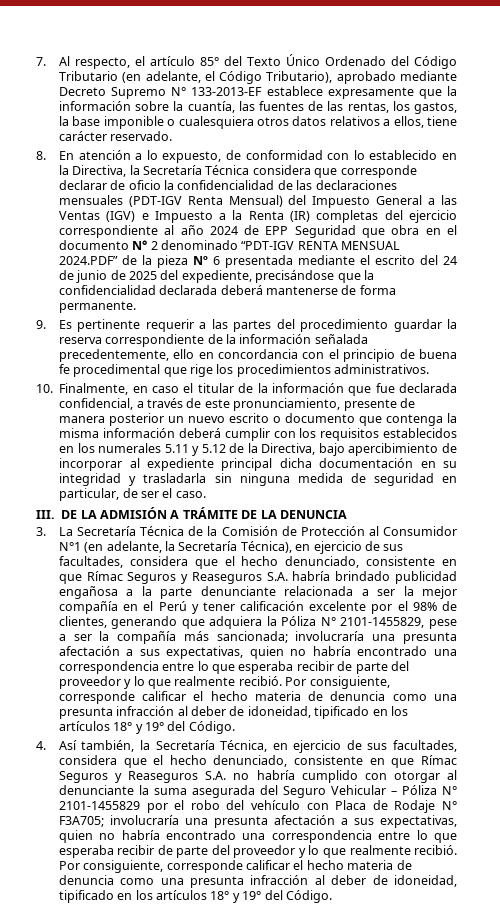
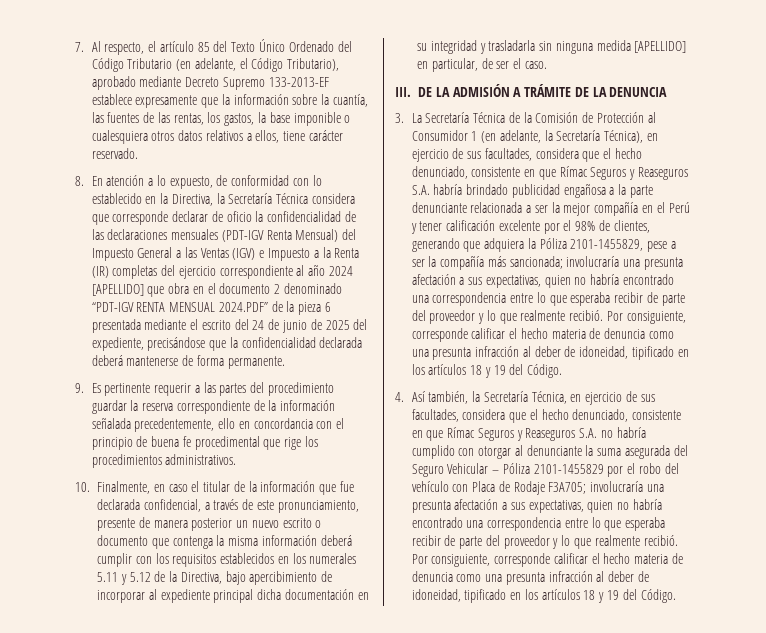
[199,57,219,66] 85° -> [197,42,210,52] 85
[171,87,187,96] N° -> (265, 83) none
[244,225,356,238] de EPP Seguridad -> [91,284,144,296] [APELLIDO]
[132,240,148,250] N° -> (271, 288) none
[192,256,208,265] Nº -> (322, 308) none
[350,473,434,486] de seguridad -> [634,41,687,53] [APELLIDO]
[58,542,81,551] N°1 -> [471,131,478,141] 1
[320,617,336,626] N° -> (567, 243) none
[113,722,165,734] 18° y 19° -> [470,365,506,378] 18 y 19
[441,786,457,795] N° -> (530, 468) none
[441,801,457,810] N° -> (545, 488) none
[210,891,262,903] 18° y 19° -> [583,590,620,603] 18 y 19

